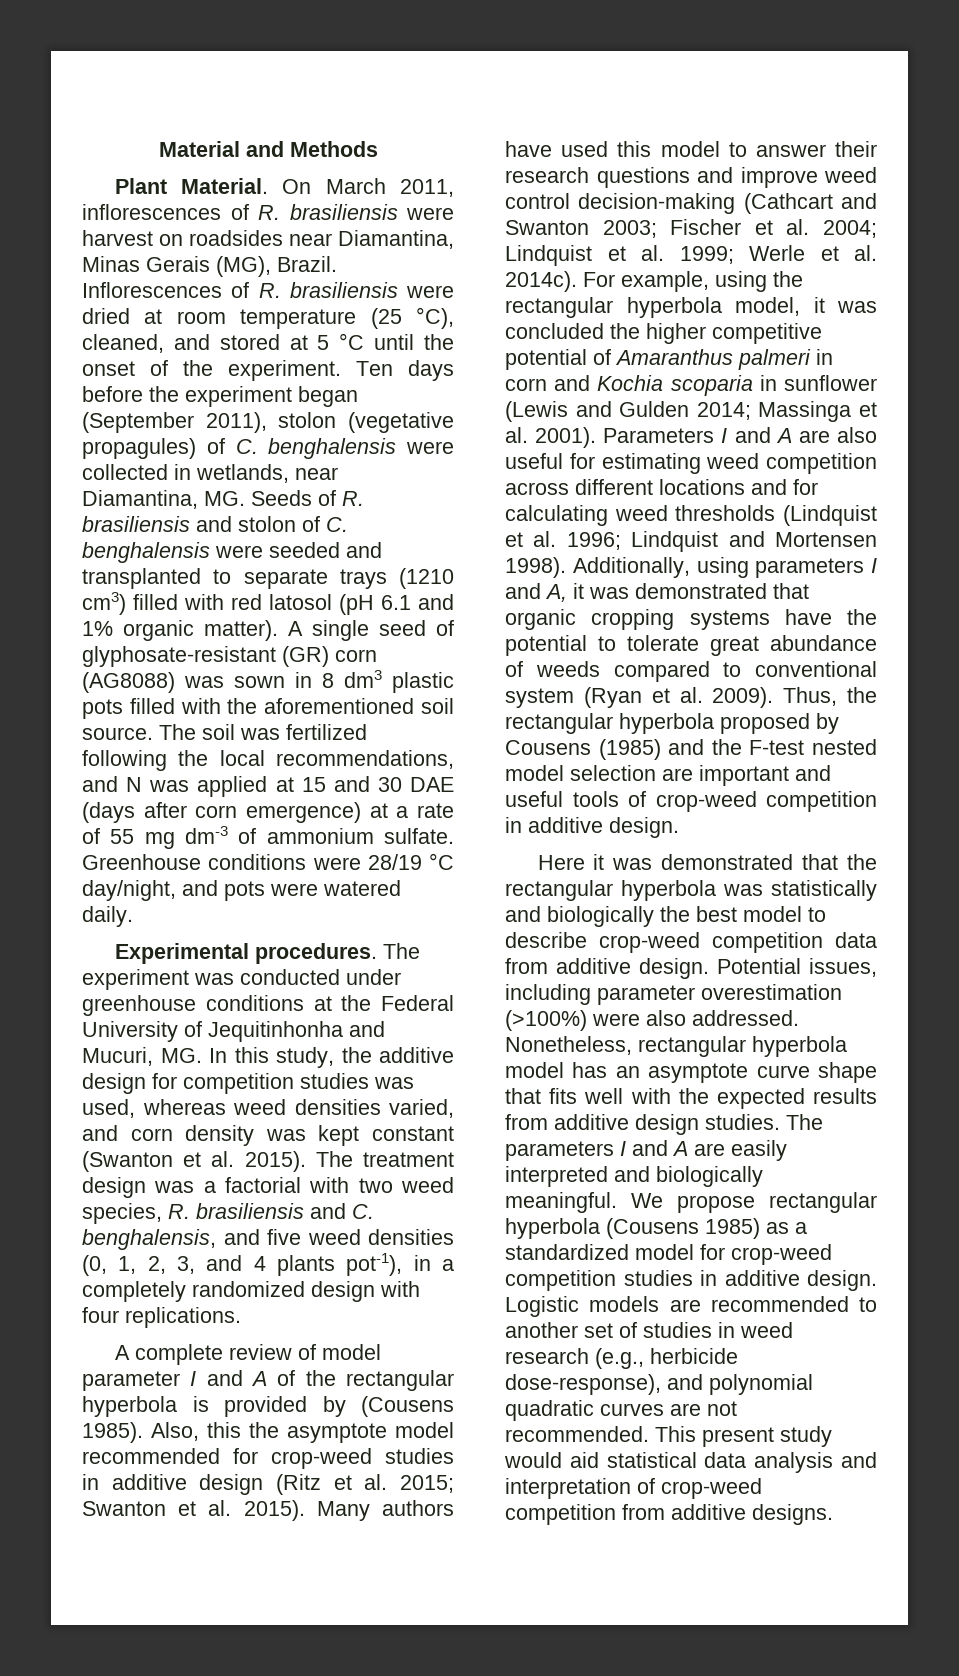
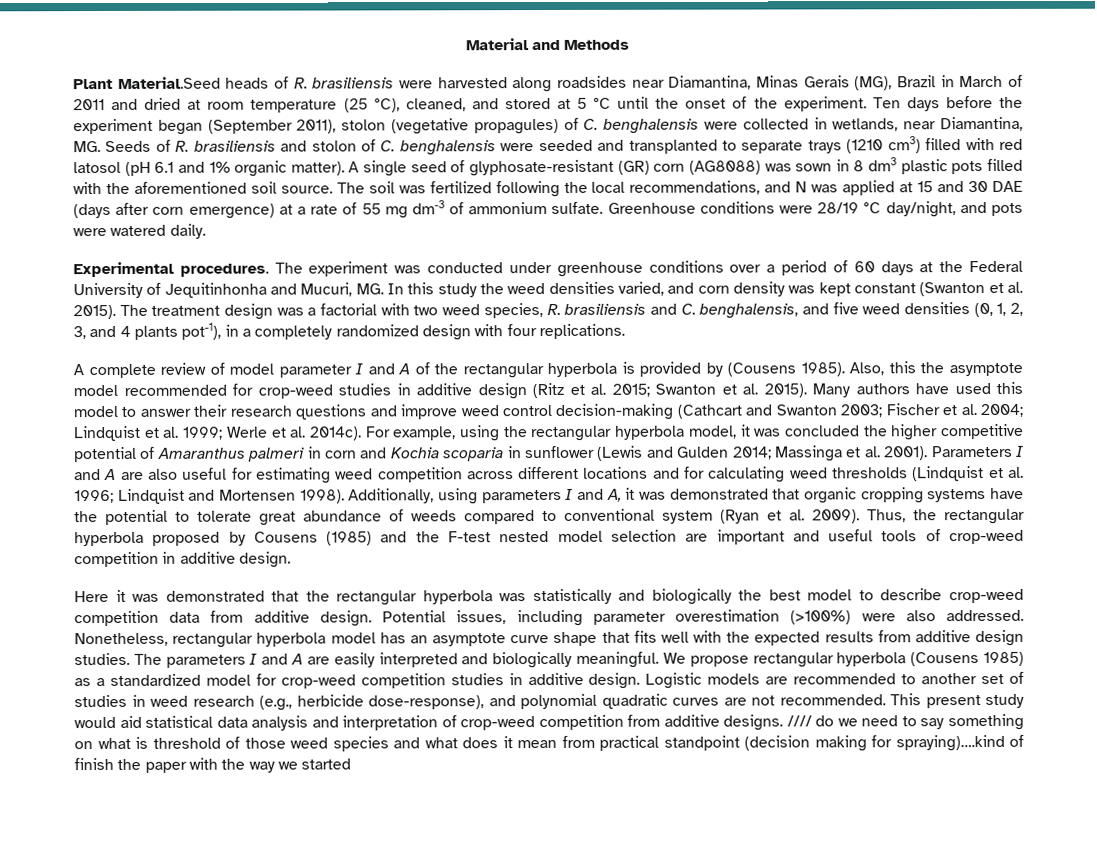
[180,178,454,197] [82,204,454,220] [82,230,183,246] Material. On March 2011, inflorescences of R. brasiliensis were harvest on -> [117,76,553,93] Material.Seed heads of R. brasiliensis were harvested along
[277,256,337,272] [82,282,454,298] Brazil. Inflorescences of R. brasiliensis were -> [896,74,1023,88] [73,98,139,111] Brazil in March of 2011 and
(304, 1003) none -> [729,260,914,276] over a period of 60 days
[276,1047,454,1068] [82,1073,414,1094] [82,1099,226,1118] study, the additive design for competition studies was used, whereas -> [437,283,504,298] study the
(833, 1514) none -> [786,713,1024,731] [74,734,1024,752] [74,757,352,773] //// do we need to say something on what is threshold of those weed species and what does it mean from practical standpoint (decision making for spraying)….kind of finish the paper with the way we started

